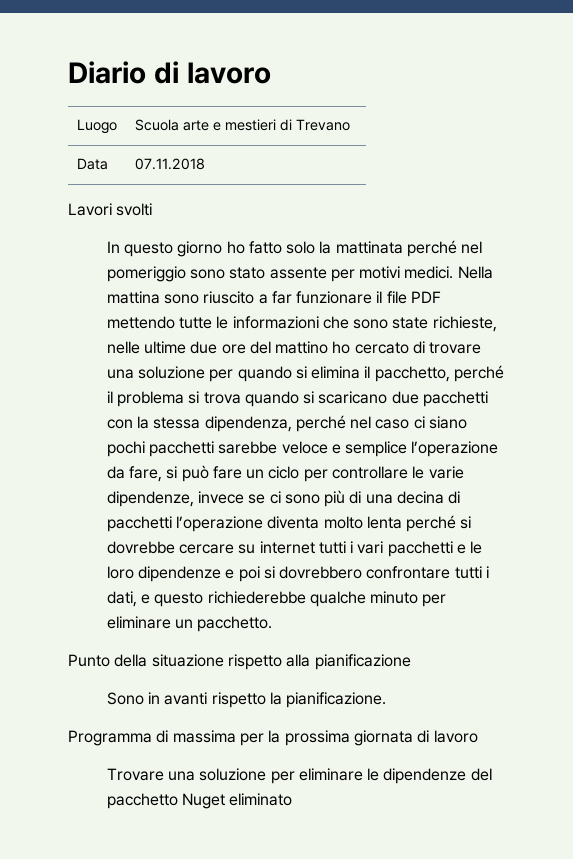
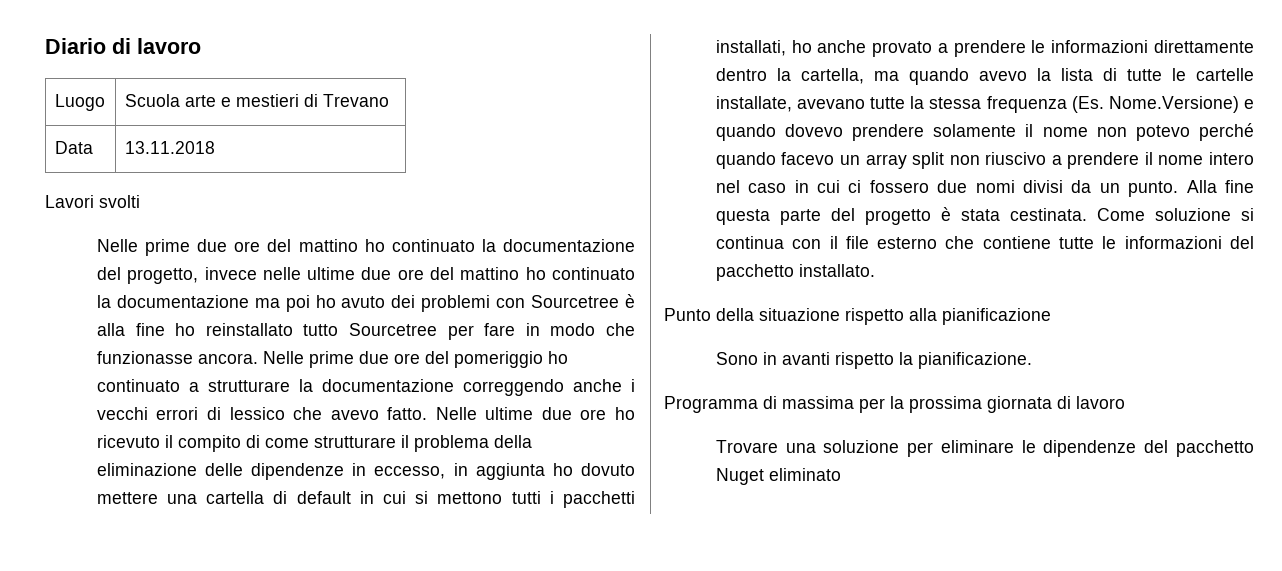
[134,158,205,170] 07.11.2018 -> [124,141,215,154] 13.11.2018
[106,240,483,257] [106,266,493,282] [106,291,442,304] [106,316,497,332] In questo giorno ho fatto solo la mattinata perché nel pomeriggio sono stato assente per motivi medici. Nella mattina sono riuscito a far funzionare il file PDF mettendo tutte le informazioni che sono state richieste, -> [96,239,635,256] [96,267,257,284] Nelle prime due ore del mattino ho continuato la documentazione del progetto, invece
[354,341,482,354] [106,365,505,382] [106,391,489,407] [106,415,468,432] [106,441,499,457] [106,465,464,482] [106,490,461,507] [106,515,472,532] [106,541,483,557] [106,566,490,582] [106,591,447,607] [106,616,273,632] cercato di trovare una soluzione per quando si elimina il pacchetto, perché il problema si trova quando si scaricano due pacchetti con la stessa dipendenza, perché nel caso ci siano pochi pacchetti sarebbe veloce e semplice l’operazione da fare, si può fare un ciclo per controllare le varie dipendenze, invece se ci sono più di una decina di pacchetti l’operazione diventa molto lenta perché si dovrebbe cercare su internet tutti i vari pacchetti e le loro dipendenze e poi si dovrebbero confrontare tutti i dati, e questo richiederebbe qualche minuto per eliminare un pacchetto. -> [552,267,635,280] [96,294,636,312] [96,323,636,340] [96,351,568,368] [96,379,635,396] [96,407,636,420] [96,435,532,452] [96,463,635,480] [96,491,635,508] [715,40,1254,57] [715,68,1254,85] [715,96,1254,113] [715,123,1254,141] [715,152,1254,169] [715,180,1254,197] [715,207,1254,225] [715,236,1254,249] [715,264,875,281] continuato la documentazione ma poi ho avuto dei problemi con Sourcetree è alla fine ho reinstallato tutto Sourcetree per fare in modo che funzionasse ancora. Nelle prime due ore del pomeriggio ho continuato a strutturare la documentazione correggendo anche i vecchi errori di lessico che avevo fatto. Nelle ultime due ore ho ricevuto il compito di come strutturare il problema della eliminazione delle dipendenze in eccesso, in aggiunta ho dovuto mettere una cartella di default in cui si mettono tutti i pacchetti installati, ho anche provato a prendere le informazioni direttamente dentro la cartella, ma quando avevo la lista di tutte le cartelle installate, avevano tutte la stessa frequenza (Es. Nome.Versione) e quando dovevo prendere solamente il nome non potevo perché quando facevo un array split non riuscivo a prendere il nome intero nel caso in cui ci fossero due nomi divisi da un punto. Alla fine questa parte del progetto è stata cestinata. Come soluzione si continua con il file esterno che contiene tutte le informazioni del pacchetto installato.

